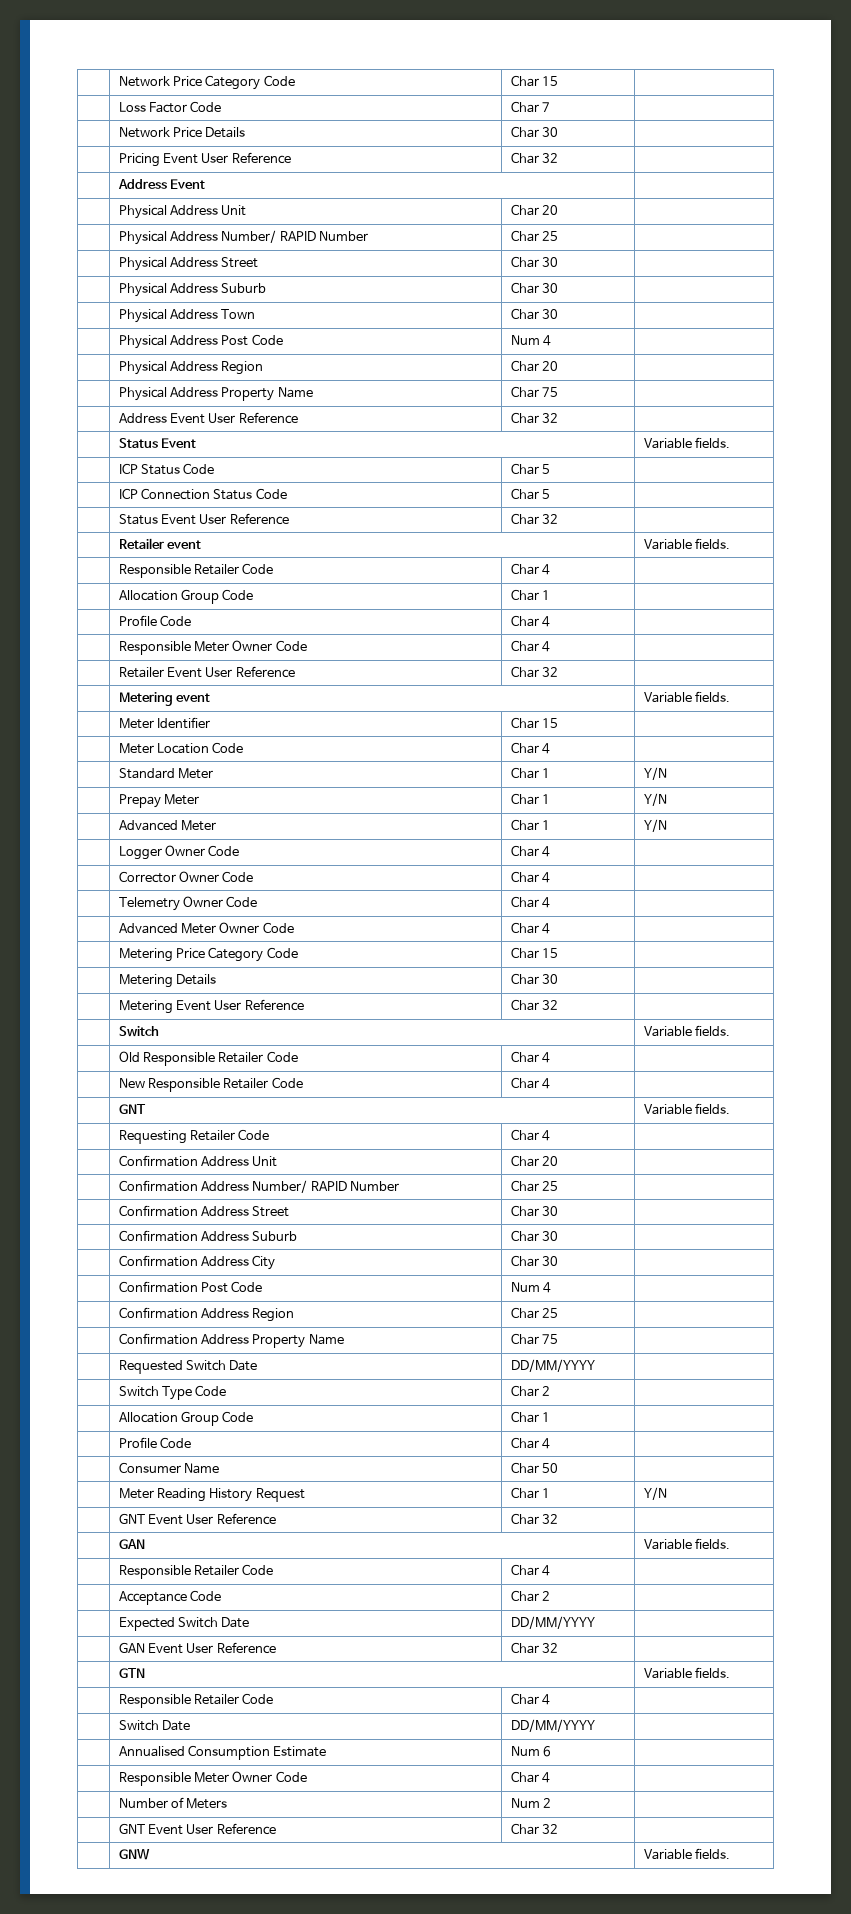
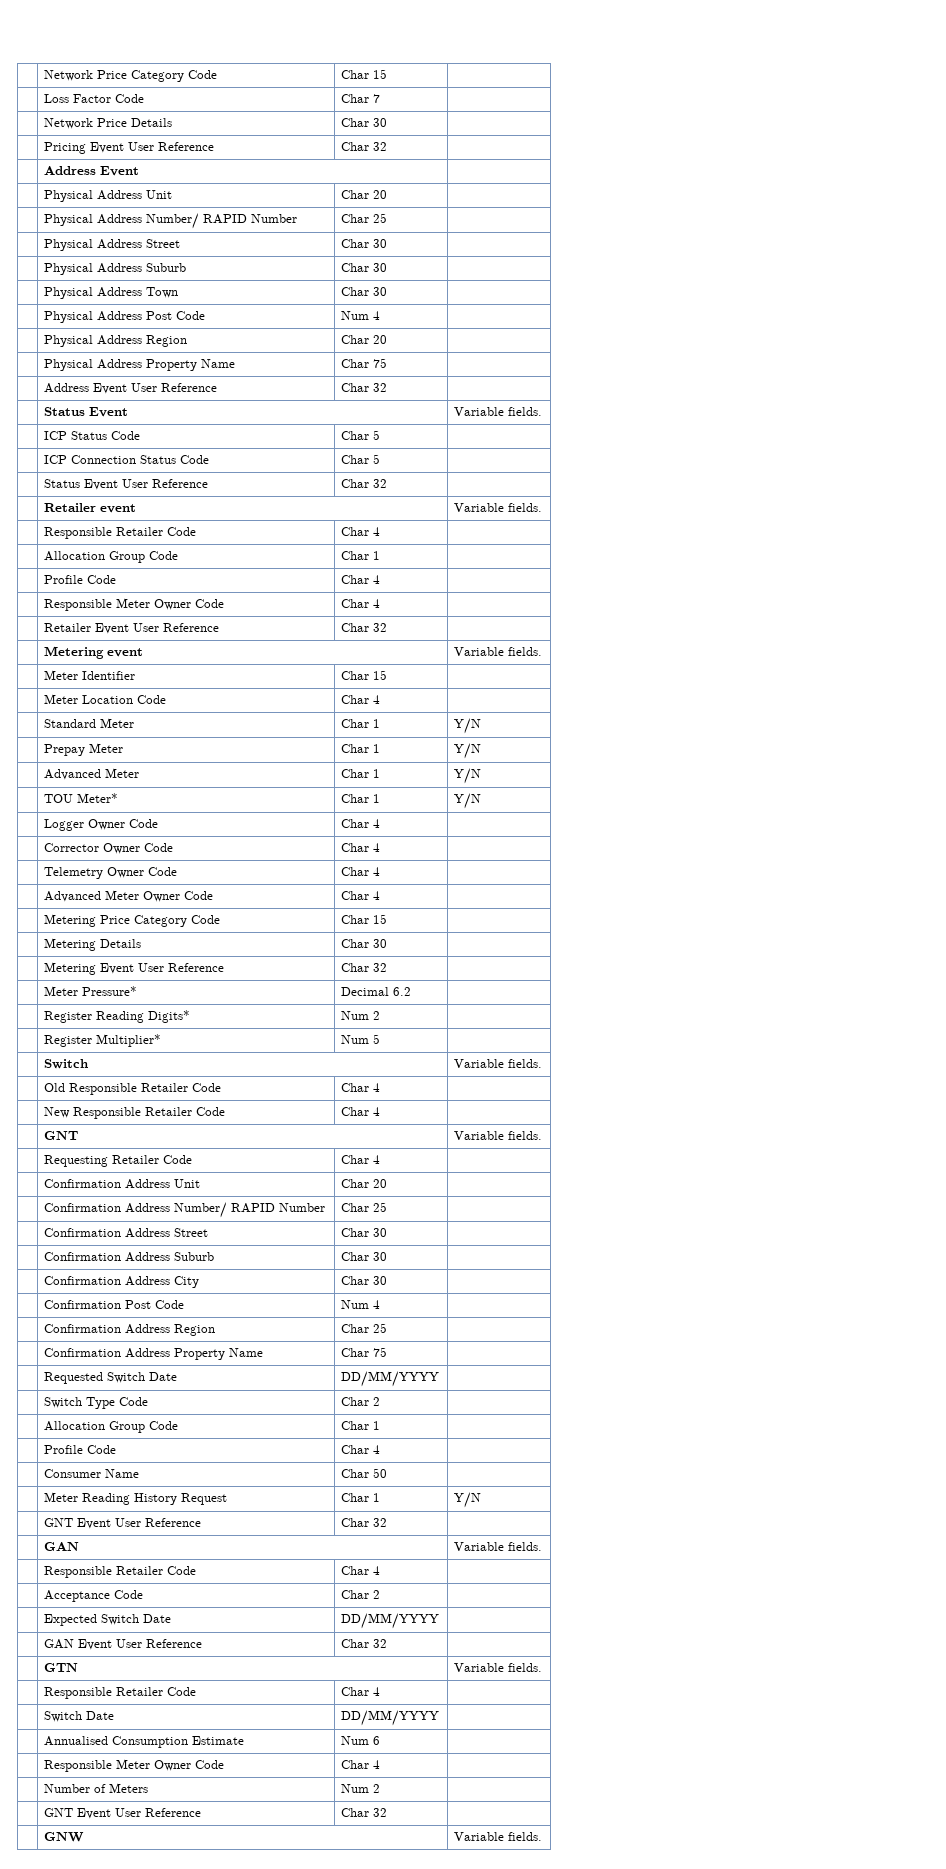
(667, 825) none -> [43,793,118,803] [340,794,380,803] [453,793,481,809] // | TOU Meter* | Char 1 | Y/N
(558, 1005) none -> [43,986,137,996] [340,987,411,996] [43,1010,190,1023] [340,1011,380,1020] [43,1034,161,1047] [340,1034,380,1044] // | Meter Pressure* | Decimal 6.2 | // | Register Reading Digits* | Num 2 | // | Register Multiplier* | Num 5 |

